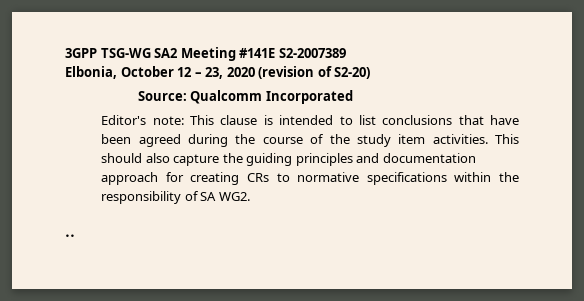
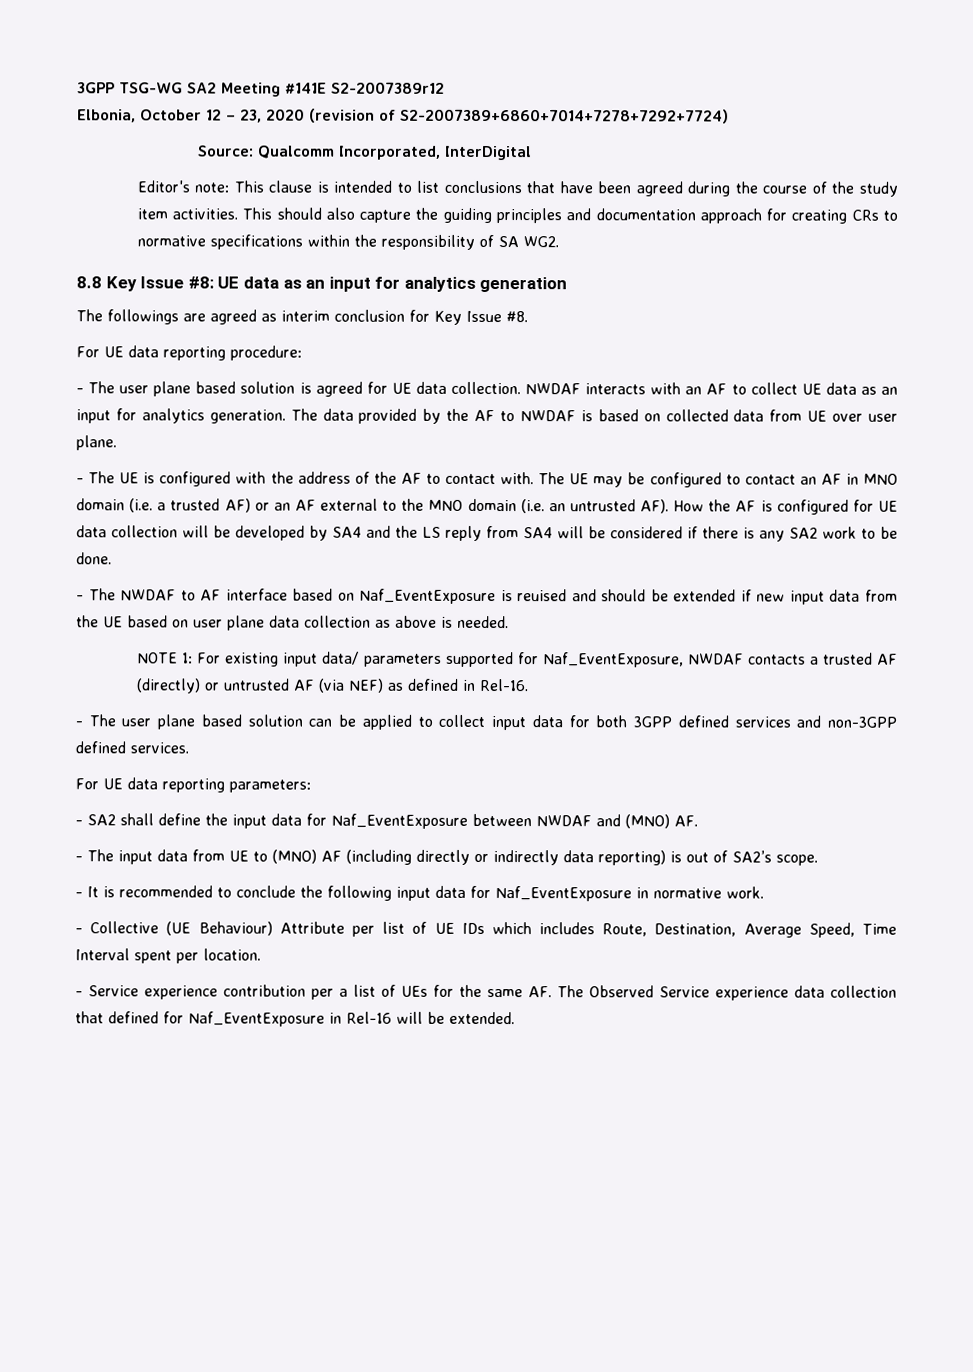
[278,48,346,58] S2-2007389 -> [331,81,445,94] S2-2007389r12
[334,67,371,79] S2-20) -> [400,108,729,124] S2-2007389+6860+7014+7278+7292+7724)
[265,90,353,104] Incorporated -> [339,145,533,161] Incorporated, InterDigital
[65,234,75,237] .. -> [76,276,568,293] [76,309,528,325] [76,345,302,361] [76,381,899,397] [76,408,898,424] [76,435,117,451] [76,471,899,488] [76,498,899,515] [76,525,898,542] [76,552,112,565] [76,588,898,605] [76,615,509,631] [136,651,899,668] [135,678,529,694] [75,714,897,731] [75,741,189,754] [75,777,311,793] [75,813,698,829] [75,849,818,866] [75,885,764,902] [75,921,897,938] [75,948,261,964] [75,984,897,1001] [75,1011,515,1027] 8.8 Key Issue #8: UE data as an input for analytics generation // The followings are agreed as interim conclusion for Key Issue #8. // For UE data reporting procedure: // - The user plane based solution is agreed for UE data collection. NWDAF interacts with an AF to collect UE data as an input for analytics generation. The data provided by the AF to NWDAF is based on collected data from UE over user plane. // - The UE is configured with the address of the AF to contact with. The UE may be configured to contact an AF in MNO domain (i.e. a trusted AF) or an AF external to the MNO domain (i.e. an untrusted AF). How the AF is configured for UE data collection will be developed by SA4 and the LS reply from SA4 will be considered if there is any SA2 work to be done. // - The NWDAF to AF interface based on Naf_EventExposure is reuised and should be extended if new input data from the UE based on user plane data collection as above is needed. // NOTE 1: For existing input data/ parameters supported for Naf_EventExposure, NWDAF contacts a trusted AF (directly) or untrusted AF (via NEF) as defined in Rel-16. // - The user plane based solution can be applied to collect input data for both 3GPP defined services and non-3GPP defined services. // For UE data reporting parameters: // - SA2 shall define the input data for Naf_EventExposure between NWDAF and (MNO) AF. // - The input data from UE to (MNO) AF (including directly or indirectly data reporting) is out of SA2’s scope. // - It is recommended to conclude the following input data for Naf_EventExposure in normative work. // - Collective (UE Behaviour) Attribute per list of UE IDs which includes Route, Destination, Average Speed, Time Interval spent per location. // - Service experience contribution per a list of UEs for the same AF. The Observed Service experience data collection that defined for Naf_EventExposure in Rel-16 will be extended.

